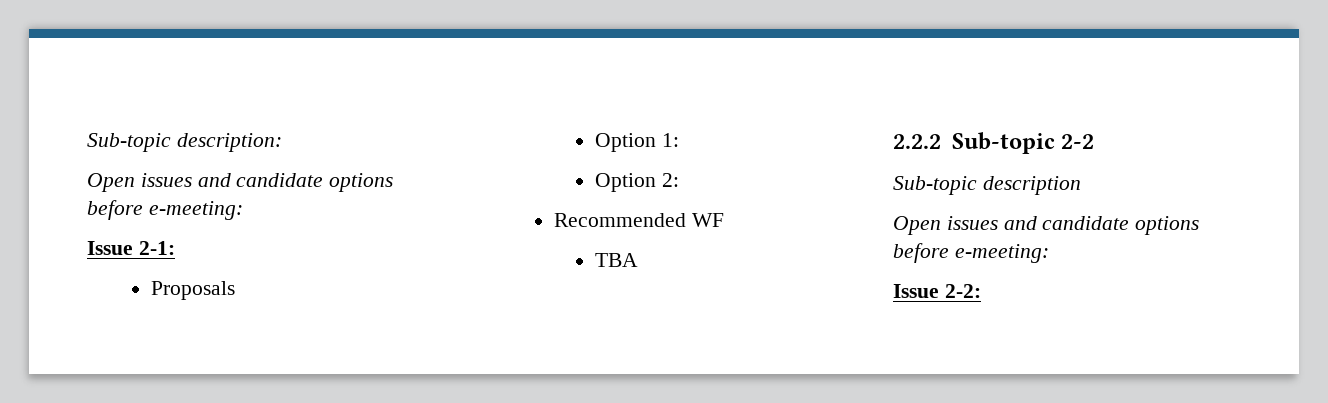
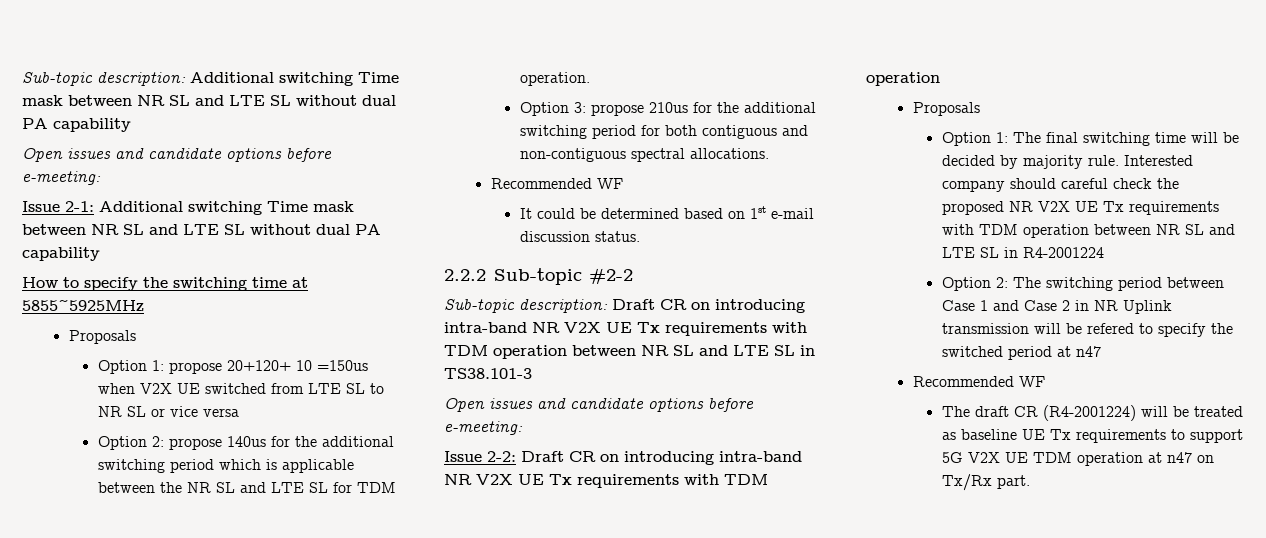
[87,133,282,152] Sub-topic description: -> [22,72,399,86] [22,95,396,106] [22,118,131,132] Sub-topic description: Additional switching Time mask between NR SL and LTE SL without dual PA capability
[151,281,236,300] [595,133,679,152] [595,173,679,192] [554,213,725,227] [595,253,639,267] // Proposals // Option 1: // Option 2: // Recommended WF // TBA -> [99,201,354,215] [22,224,381,235] [22,247,100,261] [22,277,308,291] [22,299,144,312] [68,330,136,344] [97,360,368,374] [97,383,384,394] [97,406,239,417] [97,436,394,450] [97,459,354,473] [97,482,396,493] [519,72,590,86] [519,102,816,116] [519,125,808,139] [519,148,769,162] [490,178,623,189] [519,206,814,219] [519,231,640,242] Additional switching Time mask between NR SL and LTE SL without dual PA capability // How to specify the switching time at 5855~5925MHz // Proposals // Option 1: propose 20+120+ 10 =150us when V2X UE switched from LTE SL to NR SL or vice versa // Option 2: propose 140us for the additional switching period which is applicable between the NR SL and LTE SL for TDM operation. // Option 3: propose 210us for the additional switching period for both contiguous and non-contiguous spectral allocations. // Recommended WF // It could be determined based on 1st e-mail discussion status.
[1061,134,1095,149] [893,176,1081,195] 2-2 // Sub-topic description -> [589,268,633,284] [444,299,805,313] [444,322,807,336] [444,345,815,359] [444,368,532,379] #2-2 // Sub-topic description: Draft CR on introducing intra-band NR V2X UE Tx requirements with TDM operation between NR SL and LTE SL in TS38.101-3
(981, 291) none -> [521,451,802,465] [444,474,768,488] [866,72,940,86] [912,102,980,116] [941,132,1239,146] [941,155,1193,169] [941,178,1179,192] [941,201,1219,215] [941,224,1235,238] [941,247,1104,258] [941,277,1224,291] [941,300,1172,314] [941,323,1233,337] [941,346,1101,360] [912,376,1045,387] [941,405,1243,421] [941,429,1243,443] [941,452,1214,466] [941,474,1030,491] Draft CR on introducing intra-band NR V2X UE Tx requirements with TDM operation // Proposals // Option 1: The final switching time will be decided by majority rule. Interested company should careful check the proposed NR V2X UE Tx requirements with TDM operation between NR SL and LTE SL in R4-2001224 // Option 2: The switching period between Case 1 and Case 2 in NR Uplink transmission will be refered to specify the switched period at n47 // Recommended WF // The draft CR (R4-2001224) will be treated as baseline UE Tx requirements to support 5G V2X UE TDM operation at n47 on Tx/Rx part.

